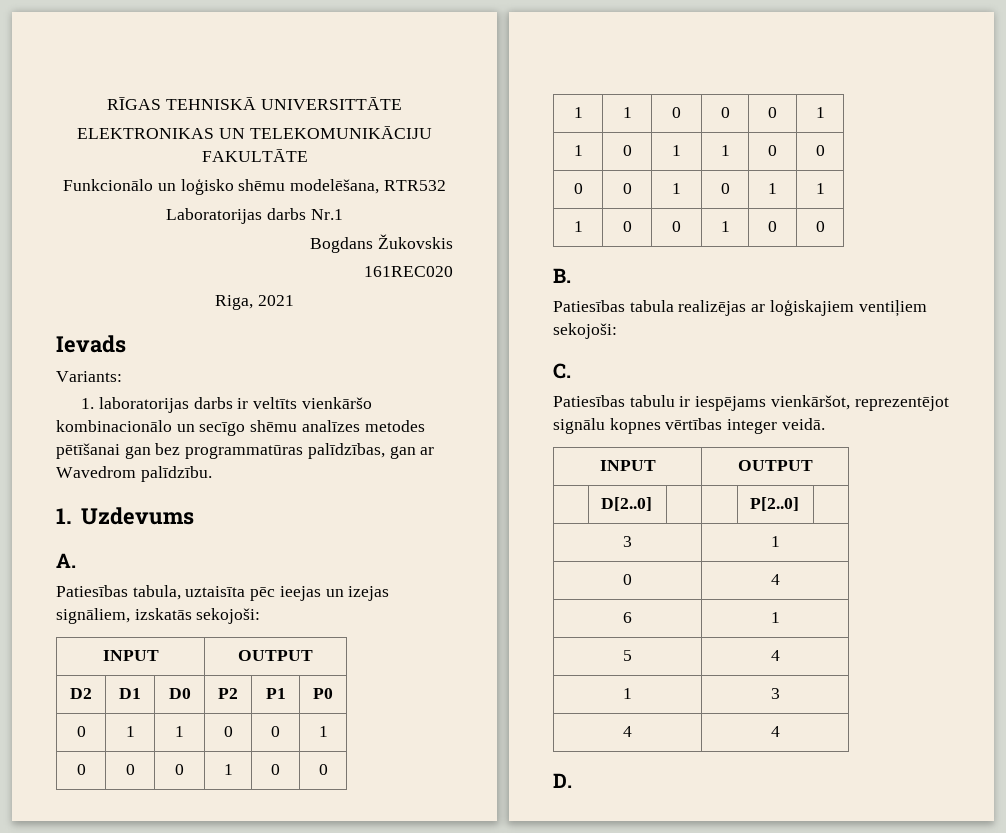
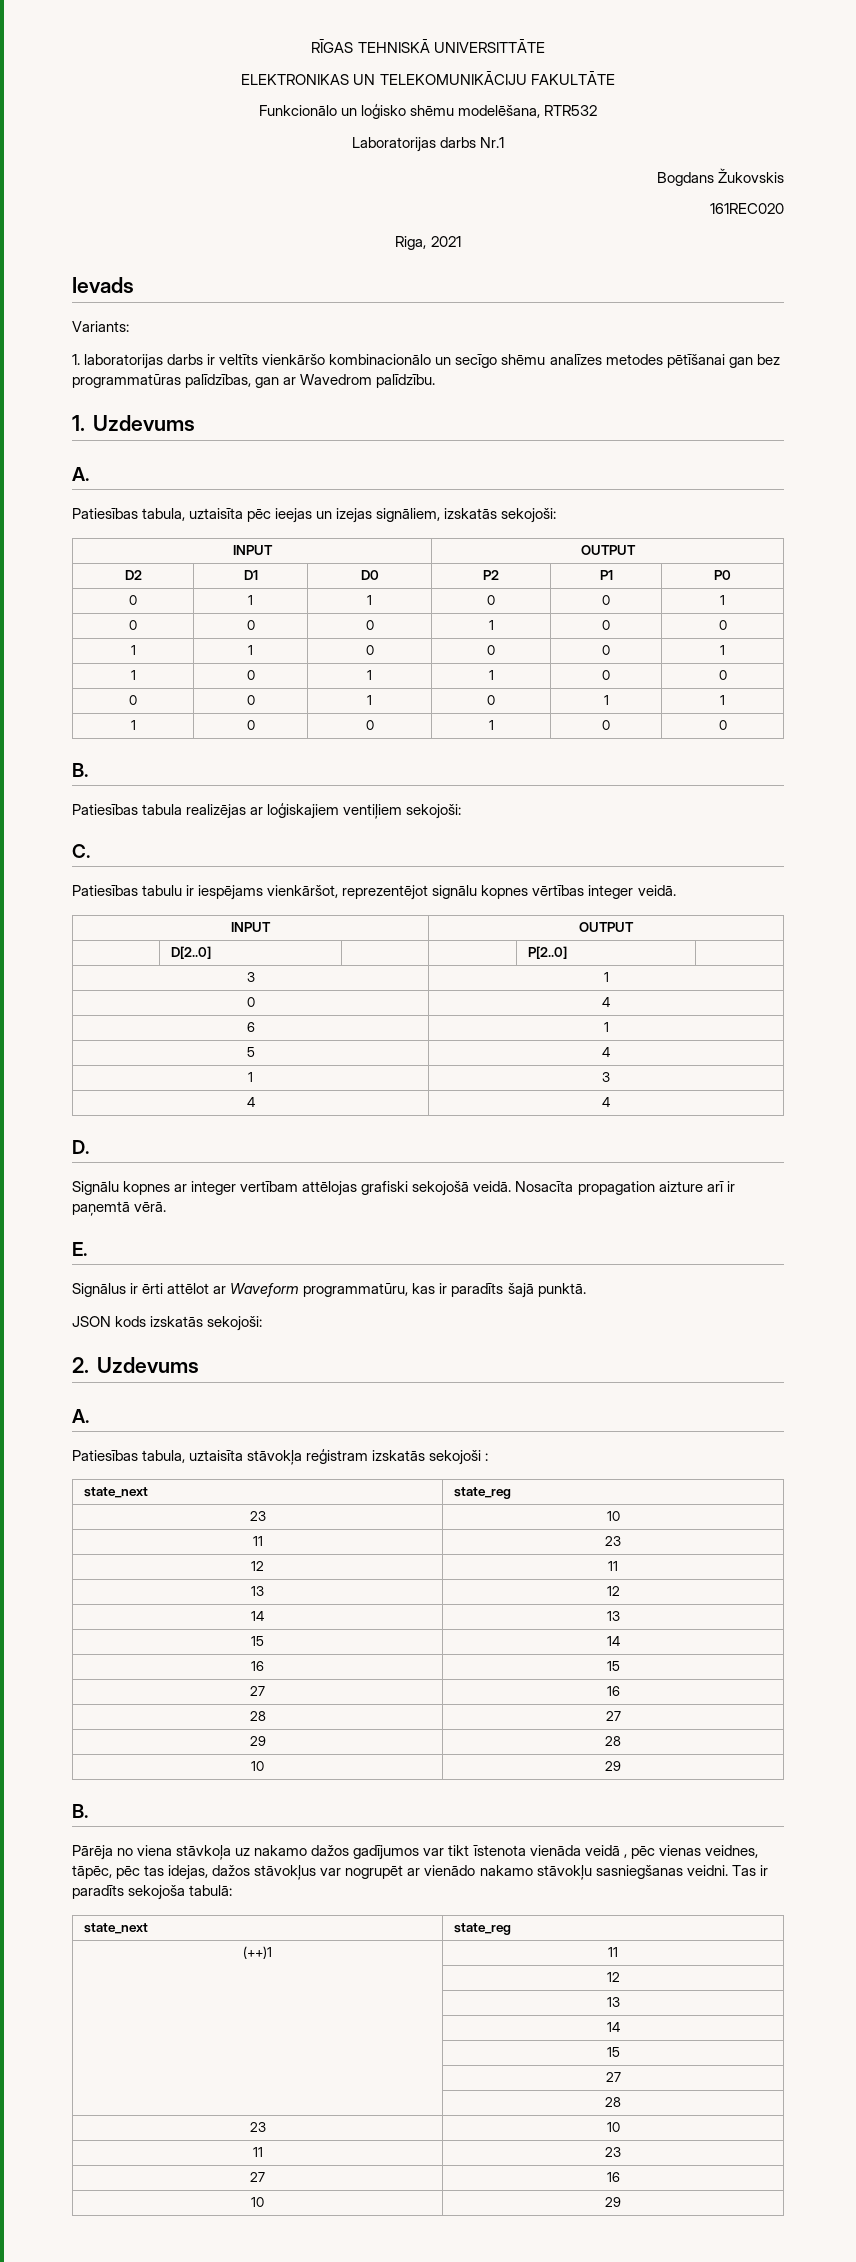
(572, 780) none -> [72,1181,735,1196] [72,1201,167,1216] [72,1242,87,1256] [72,1283,586,1298] [72,1316,263,1331] [72,1357,199,1373] [72,1409,89,1423] [72,1448,489,1465] [83,1487,148,1498] [453,1487,511,1499] [249,1511,266,1521] [606,1511,620,1521] [252,1536,263,1546] [605,1536,621,1546] [251,1561,264,1571] [608,1561,618,1571] [251,1586,264,1596] [606,1586,620,1596] [251,1611,264,1621] [606,1611,620,1621] [251,1636,264,1646] [606,1636,620,1646] [251,1661,264,1671] [606,1661,620,1671] [250,1686,265,1696] [606,1686,620,1696] [249,1711,266,1721] [605,1711,621,1721] [249,1736,266,1746] [605,1736,621,1746] [251,1761,264,1771] [605,1761,621,1771] [72,1804,88,1818] [72,1845,758,1860] [72,1865,768,1880] [72,1885,233,1900] [83,1923,148,1934] [453,1923,511,1935] [243,1946,272,1959] [608,1947,618,1957] [606,1972,620,1982] [606,1997,620,2007] [606,2022,620,2032] [606,2047,620,2057] [605,2072,621,2082] [605,2097,621,2107] [249,2122,266,2132] [606,2122,620,2132] [252,2147,263,2157] [605,2147,621,2157] [250,2172,265,2182] [606,2172,620,2182] [251,2197,264,2207] [605,2197,621,2207] // Signālu kopnes ar integer vertībam attēlojas grafiski sekojošā veidā. Nosacīta propagation aizture arī ir paņemtā vērā. // E. // Signālus ir ērti attēlot ar Waveform programmatūru, kas ir paradīts šajā punktā. // JSON kods izskatās sekojoši: // 2. Uzdevums // A. // Patiesības tabula, uztaisīta stāvokļa reģistram izskatās sekojoši : // state_next | state_reg // 23 | 10 // 11 | 23 // 12 | 11 // 13 | 12 // 14 | 13 // 15 | 14 // 16 | 15 // 27 | 16 // 28 | 27 // 29 | 28 // 10 | 29 // B. // Pārēja no viena stāvkoļa uz nakamo dažos gadījumos var tikt īstenota vienāda veidā , pēc vienas veidnes, tāpēc, pēc tas idejas, dažos stāvokļus var nogrupēt ar vienādo nakamo stāvokļu sasniegšanas veidni. Tas ir paradīts sekojoša tabulā: // state_next | state_reg // (++)1 | 11 // | 12 // | 13 // | 14 // | 15 // | 27 // | 28 // 23 | 10 // 11 | 23 // 27 | 16 // 10 | 29

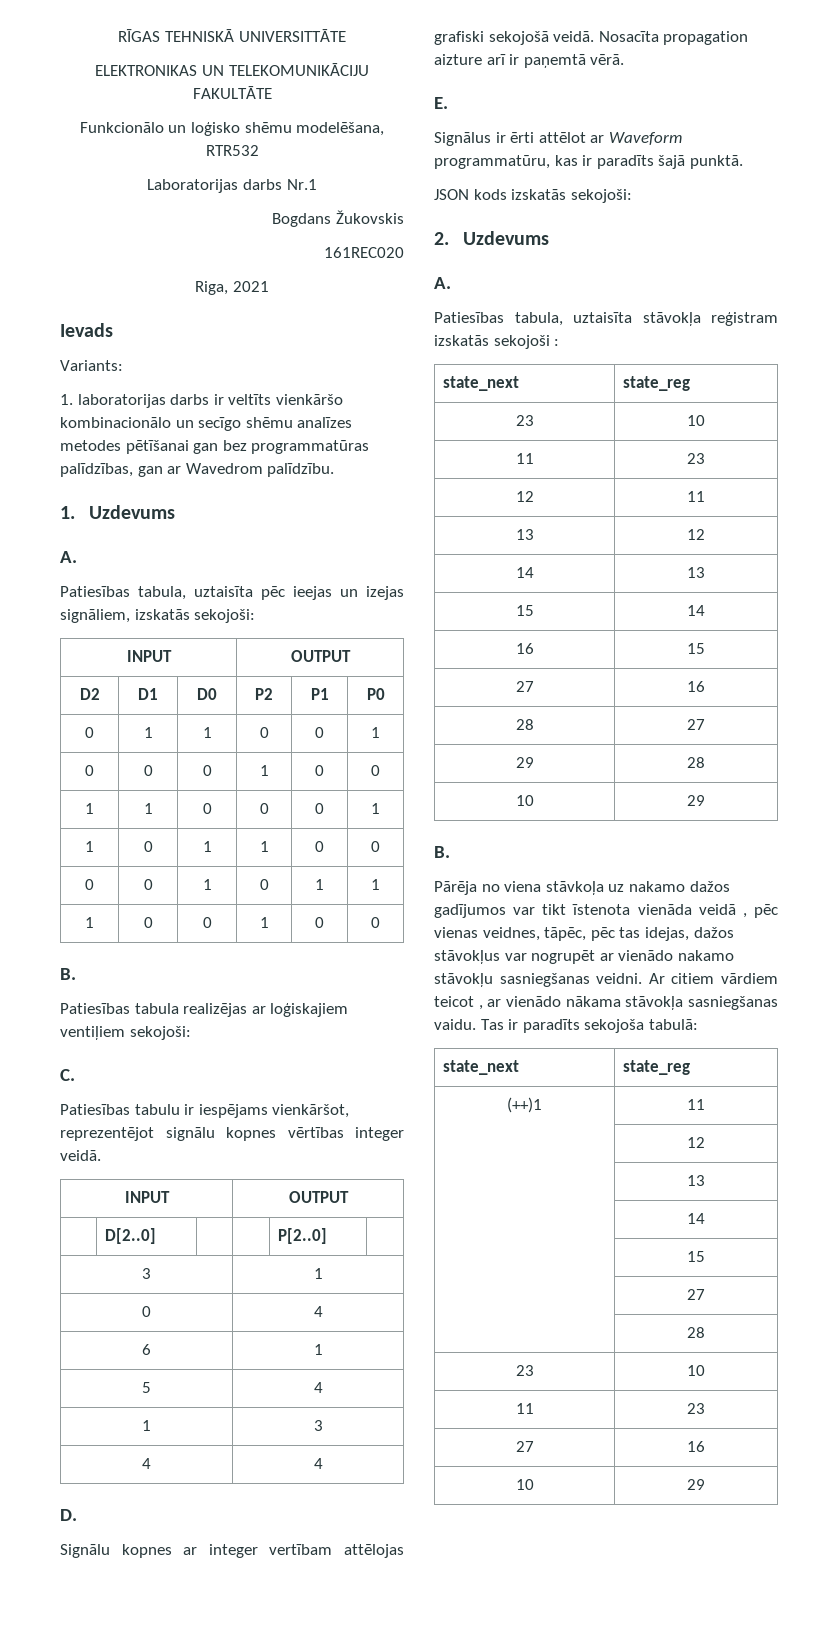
(728, 1870) none -> [648,973,778,984] [434,996,778,1010] [434,1019,476,1030] Ar citiem vārdiem teicot , ar vienādo nākama stāvokļa sasniegšanas vaidu.

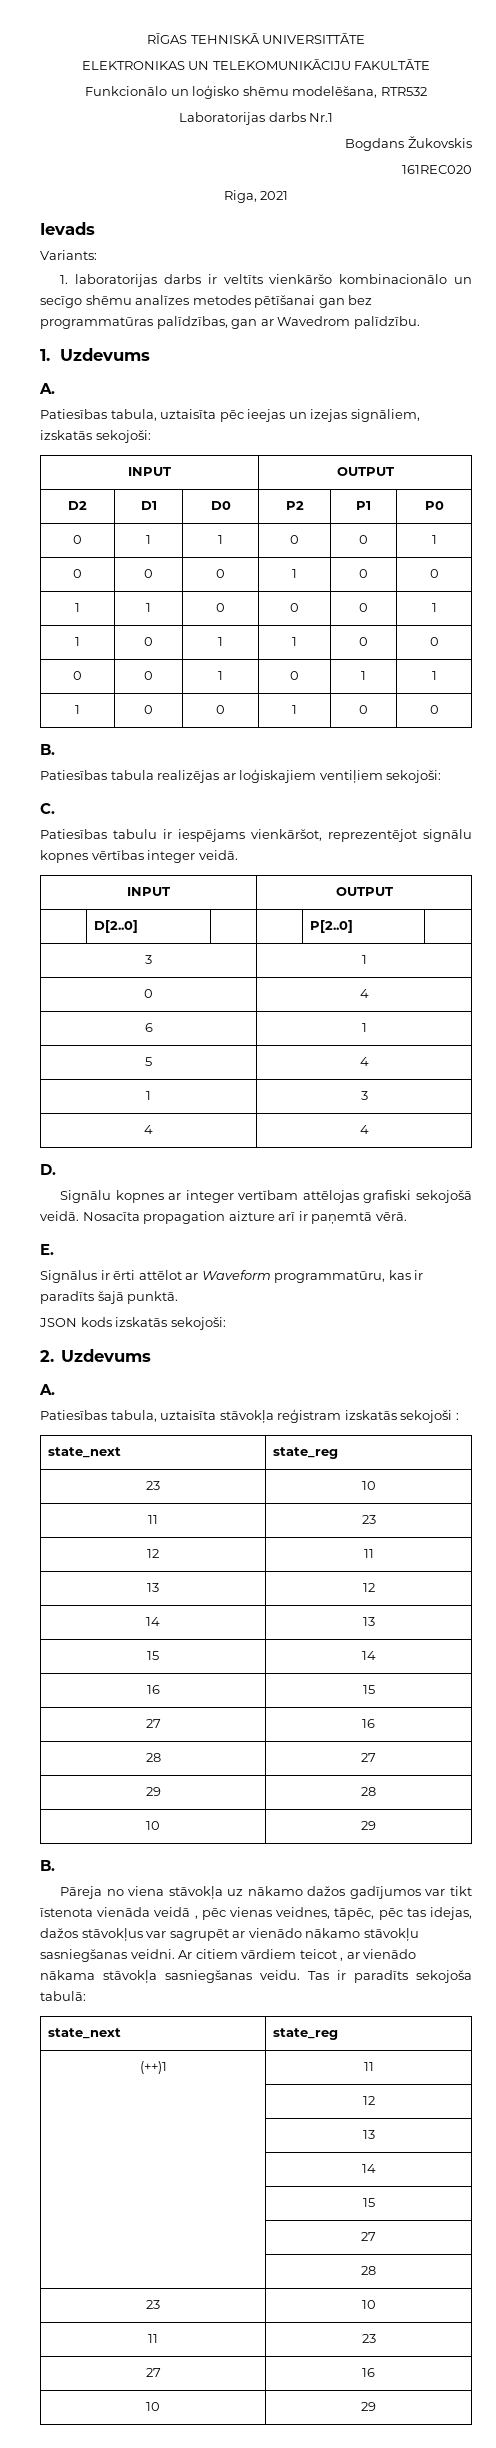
[434,881,477,895] Pārēja -> [60,1886,103,1899] Pāreja
[545,881,685,895] stāvkoļa uz nakamo -> [168,1886,303,1900] stāvokļa uz nākamo
[531,950,734,964] nogrupēt ar vienādo nakamo -> [169,1928,361,1941] sagrupēt ar vienādo nākamo
[434,1019,476,1030] vaidu. -> [260,1970,300,1980] veidu.

